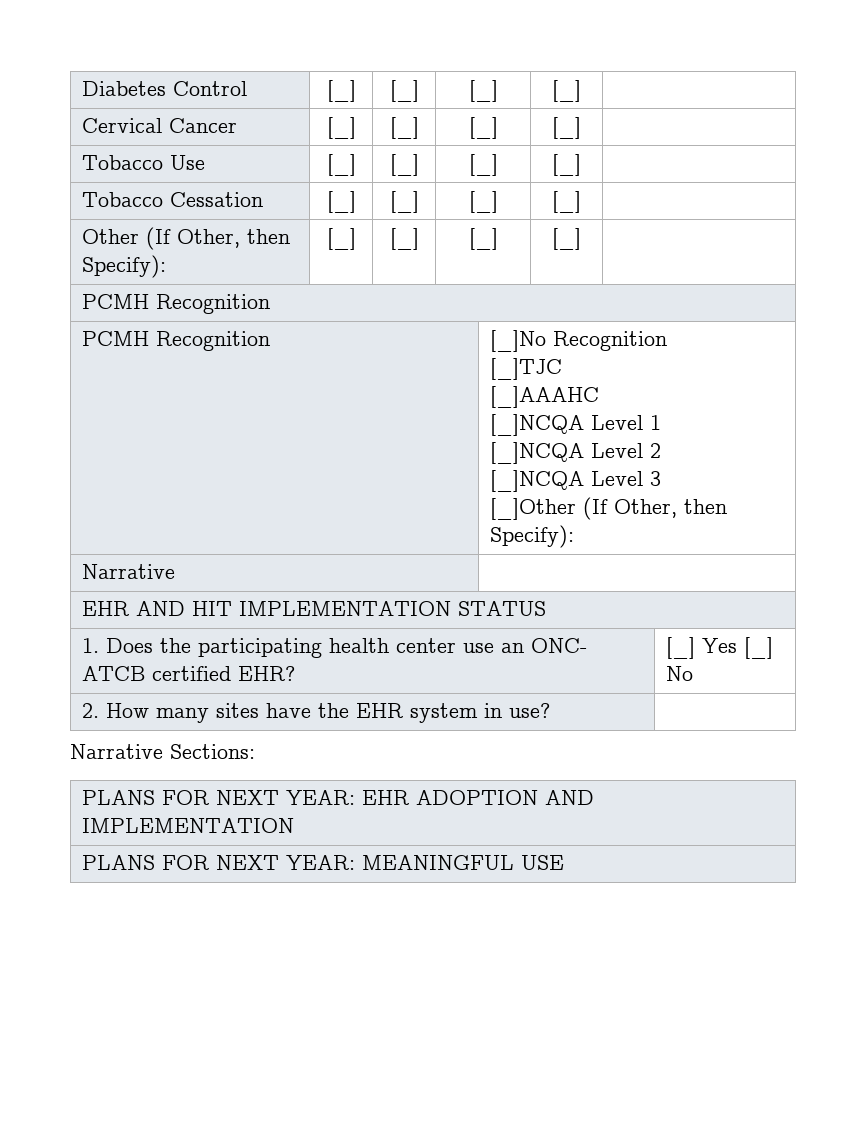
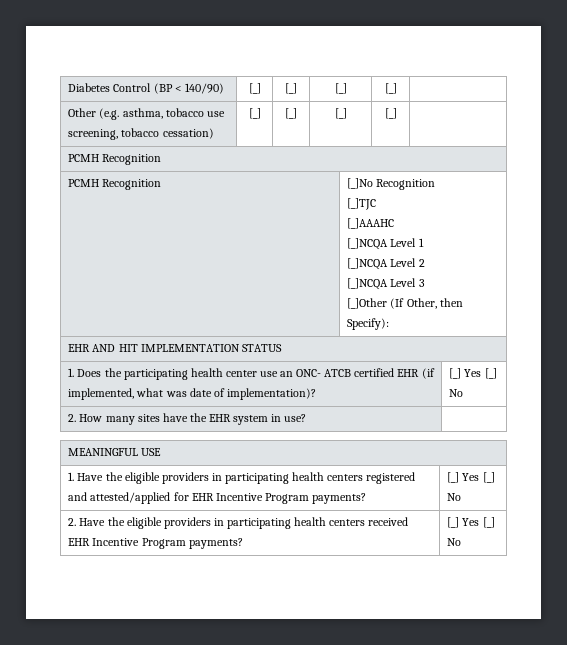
[326,80,356,102] [389,80,419,102] [468,80,498,102] [552,80,581,102] [81,118,237,133] [326,117,356,139] [389,117,419,139] [468,117,498,139] [552,117,581,139] [81,155,205,170] [326,154,356,176] [389,154,419,176] [468,154,498,176] [552,154,581,176] [81,192,263,207] | [_] | [_] | [_] | [_] | // Cervical Cancer | [_] | [_] | [_] | [_] | // Tobacco Use | [_] | [_] | [_] | [_] | // Tobacco Cessation -> [153,83,224,94] (BP < 140/90)
[145,227,290,250] [81,255,166,278] (If Other, then Specify): -> [99,108,225,120] [68,128,214,140] (e.g. asthma, tobacco use screening, tobacco cessation)
[81,564,175,579] // Narrative | -> (390, 324) none
[237,666,295,681] EHR? -> [397,368,435,379] [68,388,316,400] EHR (if implemented, what was date of implementation)?
[70,744,255,759] [81,790,594,805] [81,818,294,833] [81,855,564,870] // Narrative Sections: // PLANS FOR NEXT YEAR: EHR ADOPTION AND IMPLEMENTATION // PLANS FOR NEXT YEAR: MEANINGFUL USE -> [68,448,162,456] [68,472,416,484] [68,492,366,504] [447,472,495,483] [447,493,462,501] [68,517,409,529] [68,538,243,549] [447,517,495,528] [447,538,462,546] // MEANINGFUL USE // 1. Have the eligible providers in participating health centers registered and attested/applied for EHR Incentive Program payments? | [_] Yes [_] No // 2. Have the eligible providers in participating health centers received EHR Incentive Program payments? | [_] Yes [_] No

